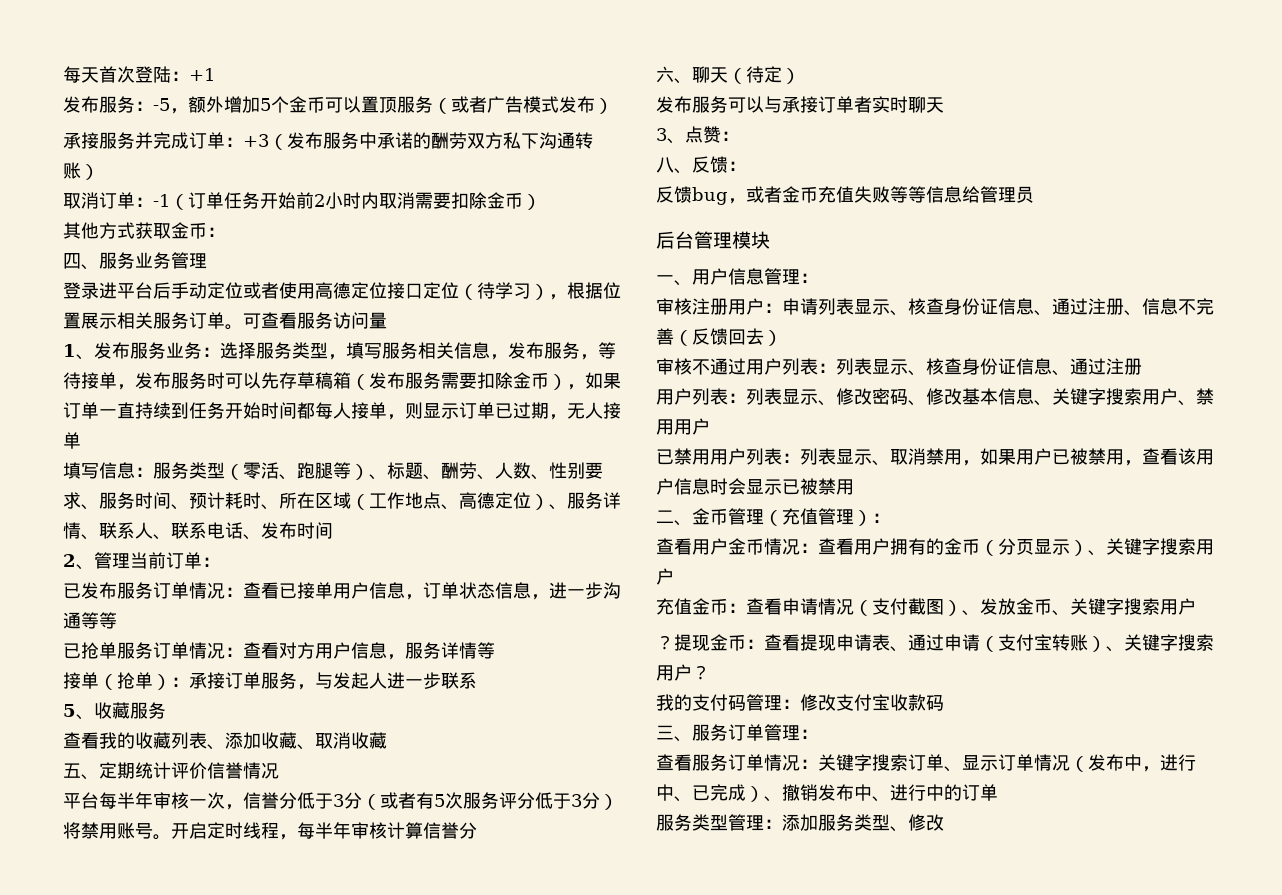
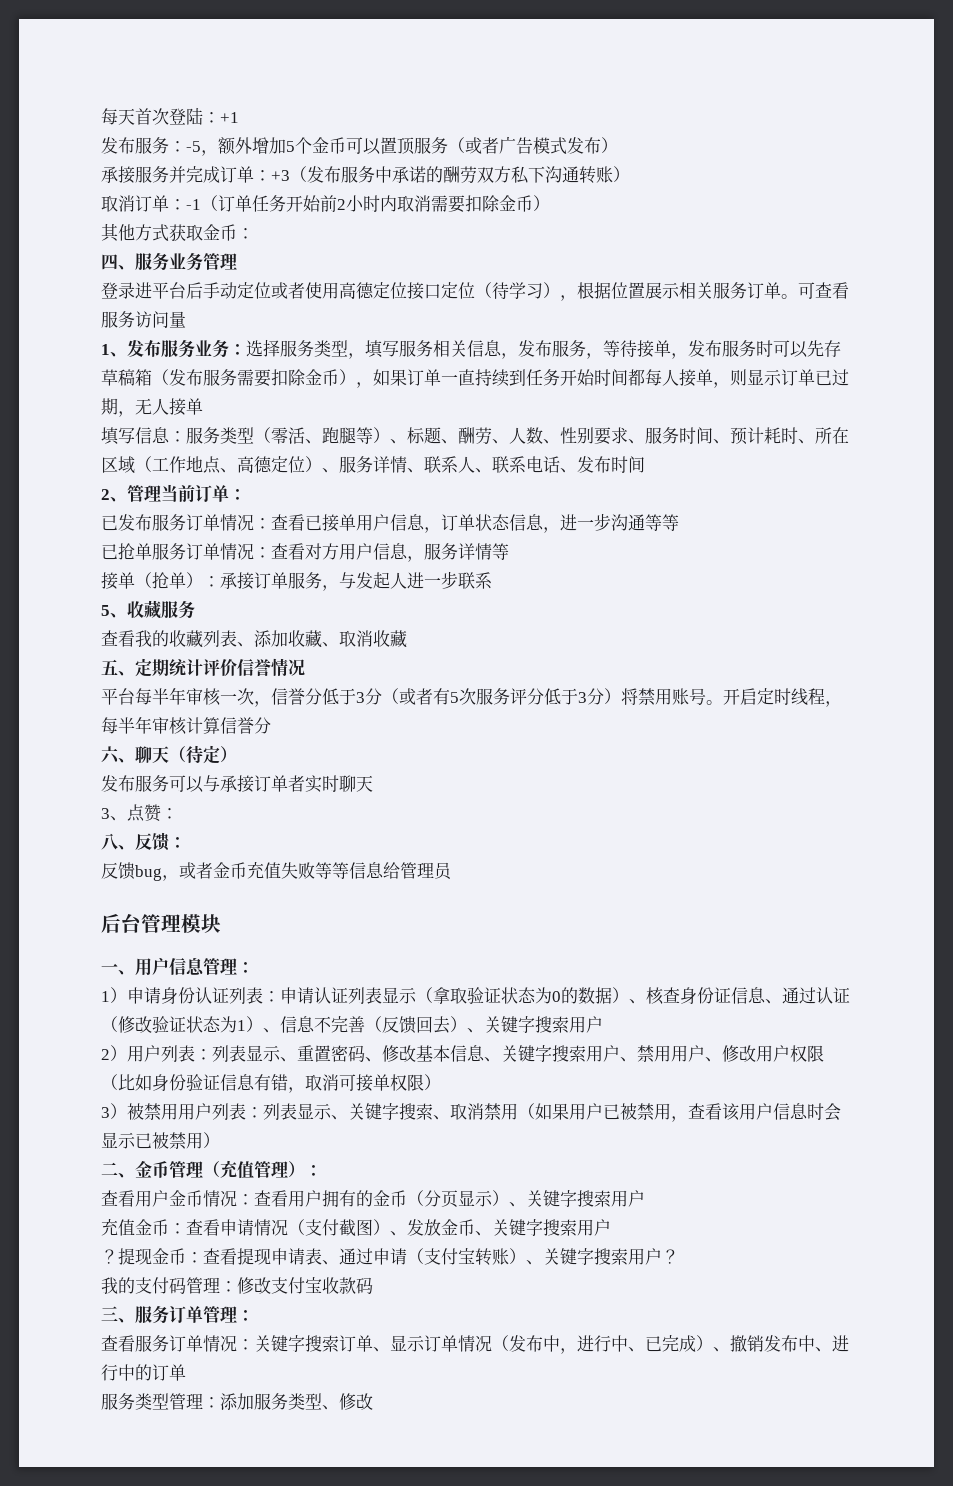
[656,298,1124,316] 审核注册用户：申请列表显示、核查身份证信息、通过注册 -> [101,987,850,1005] [101,1016,263,1033] 1）申请身份认证列表：申请认证列表显示（拿取验证状态为0的数据）、核查身份证信息、通过认证（修改验证状态为1）
[656,358,1142,376] [656,388,872,406] // 审核不通过用户列表：列表显示、核查身份证信息、通过注册 // 用户列表：列表显示、修改 -> [467,1016,603,1033] [101,1045,331,1062] 、关键字搜索用户 // 2）用户列表：列表显示、重置
[656,449,674,465] // 已 -> [705,1045,824,1062] [101,1074,441,1093] [101,1103,144,1120] 、修改用户权限（比如身份验证信息有错，取消可接单权限） // 3）被
(890, 463) none -> [348,1103,450,1120] 关键字搜索、
[962,460,980,466] ， -> [518,1103,535,1119] （
(854, 487) none -> [203,1132,220,1148] ）

